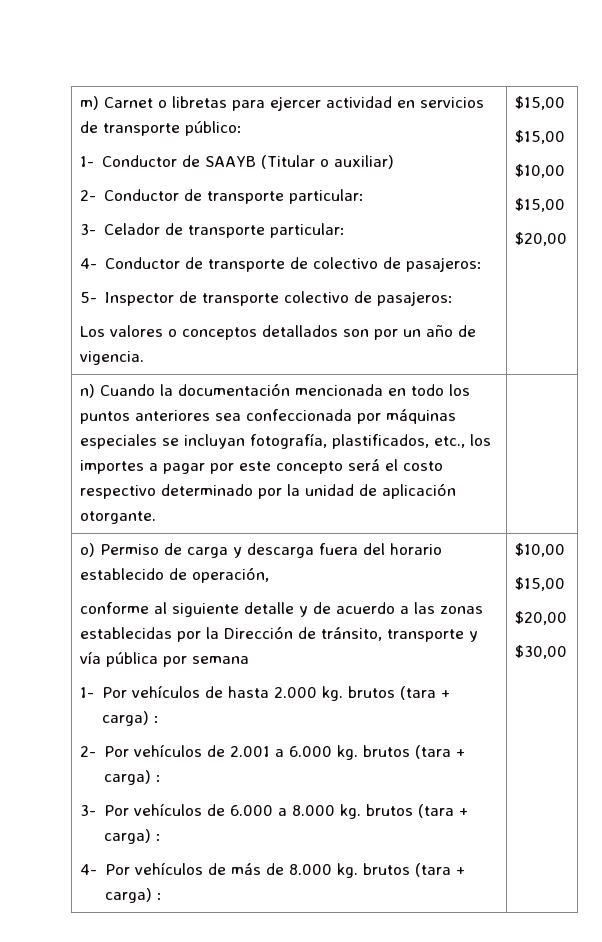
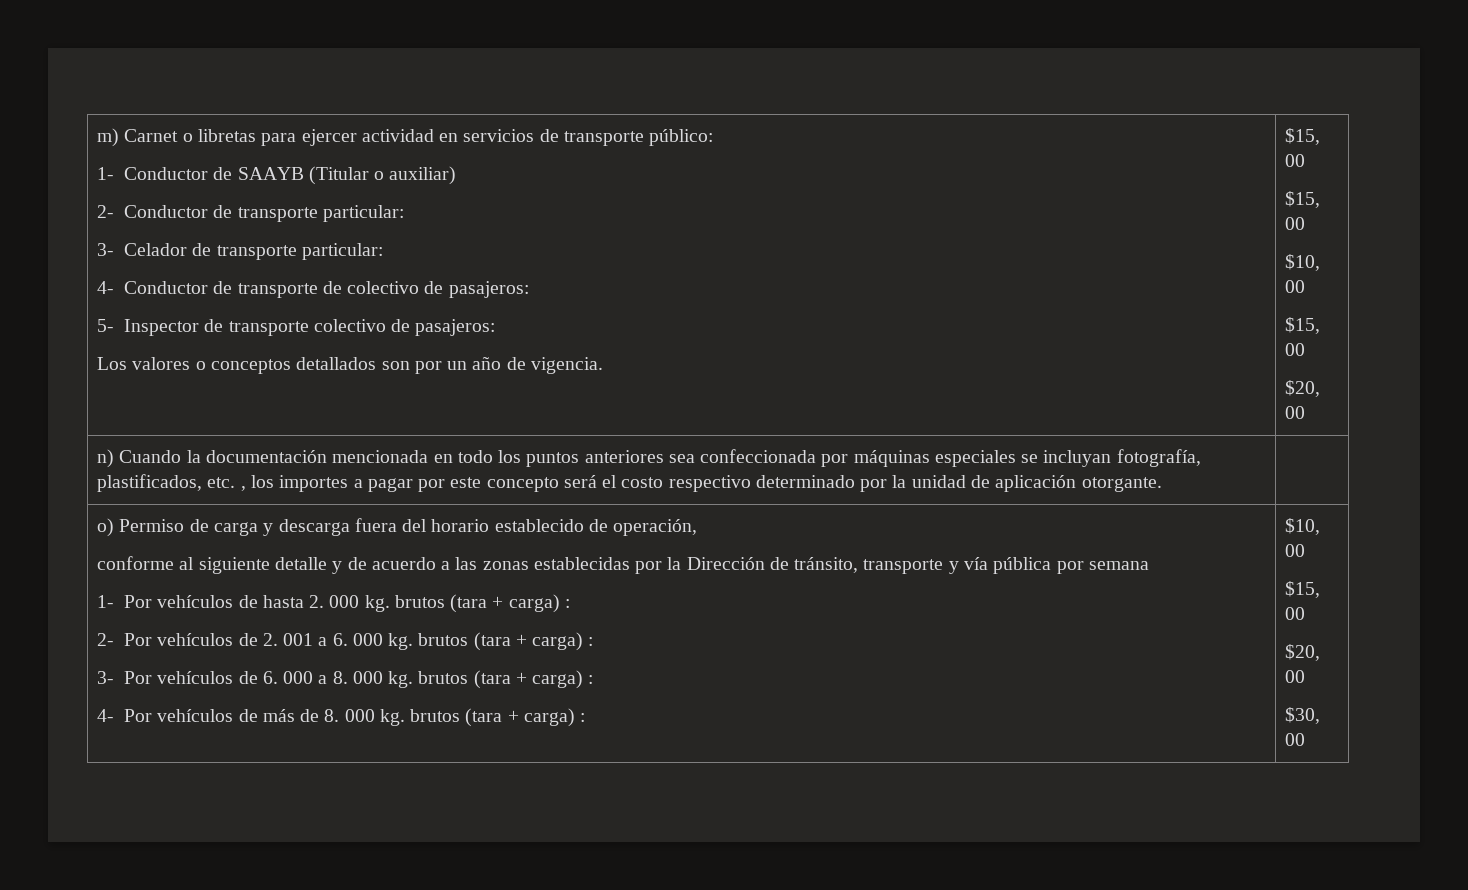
[514,96,565,110] [514,130,565,144] [514,164,565,178] [514,198,565,212] [514,232,567,246] $15,00 // $15,00 // $10,00 // $15,00 // $20,00 -> [1285,128,1321,145] [1285,154,1306,167] [1285,191,1321,208] [1285,217,1306,230] [1285,254,1321,271] [1285,280,1306,293] [1285,317,1321,334] [1285,343,1306,356] [1285,380,1321,397] [1285,406,1306,419] $15, 00 // $15, 00 // $10, 00 // $15, 00 // $20, 00
[433,436,465,448] etc., -> [207,477,246,491] etc. ,
[274,687,318,698] 2.000 -> [309,595,360,608] 2. 000
[230,746,333,757] 2.001 a 6.000 -> [262,633,383,646] 2. 001 a 6. 000
[230,805,336,816] 6.000 a 8.000 -> [262,671,383,684] 6. 000 a 8. 000
[289,864,333,875] 8.000 -> [324,709,375,722] 8. 000
[514,543,565,557] [514,577,565,591] [514,611,567,625] [514,645,567,659] $10,00 // $15,00 // $20,00 // $30,00 -> [1285,518,1321,535] [1285,544,1306,557] [1285,581,1321,598] [1285,607,1306,620] [1285,644,1321,661] [1285,670,1306,683] [1285,707,1321,724] [1285,733,1306,746] $10, 00 // $15, 00 // $20, 00 // $30, 00

